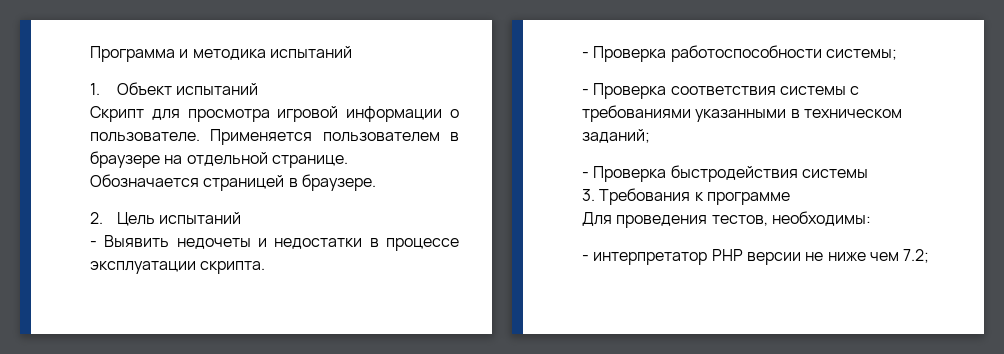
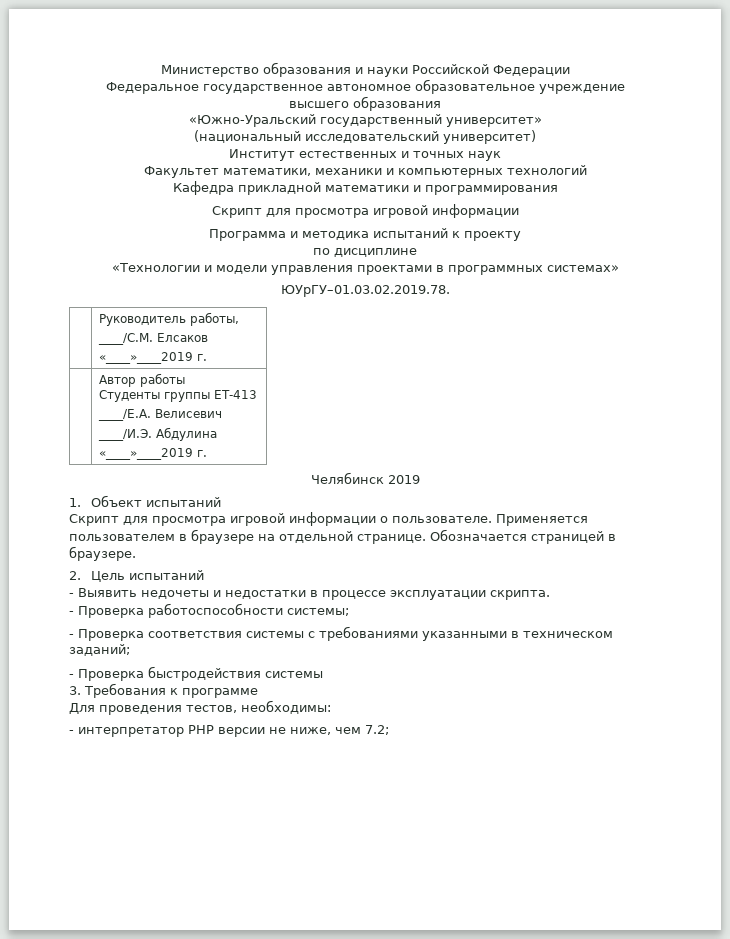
[90,46,352,62] Программа и методика испытаний -> [160,62,570,77] [105,79,625,94] [289,96,441,111] [188,114,542,127] [194,130,536,144] [229,149,501,161] [143,165,587,178] [172,181,558,195] [211,204,519,218] [209,228,521,241] [313,248,417,257] [111,263,619,275] [280,285,450,297] [98,312,239,326] [97,333,208,345] [98,352,207,364] [98,373,185,387] [98,390,257,402] [97,409,222,421] [97,427,217,441] [98,448,207,460] [310,472,420,484] Министерство образования и науки Российской Федерации // Федеральное государственное автономное образовательное учреждение // высшего образования // «Южно-Уральский государственный университет» // (национальный исследовательский университет) // Институт естественных и точных наук // Факультет математики, механики и компьютерных технологий // Кафедра прикладной математики и программирования // Скрипт для просмотра игровой информации // Программа и методика испытаний к проекту // по дисциплине // «Технологии и модели управления проектами в программных системах» // ЮУрГУ–01.03.02.2019.78. // | Руководитель работы, // ____/С.М. Елсаков // «____»____2019 г. // | Автор работы // Студенты группы ЕТ-413 // ____/Е.А. Велисевич // ____/И.Э. Абдулина // «____»____2019 г. // Челябинск 2019
[827,252,866,261] ниже -> [290,727,331,735] ниже,

